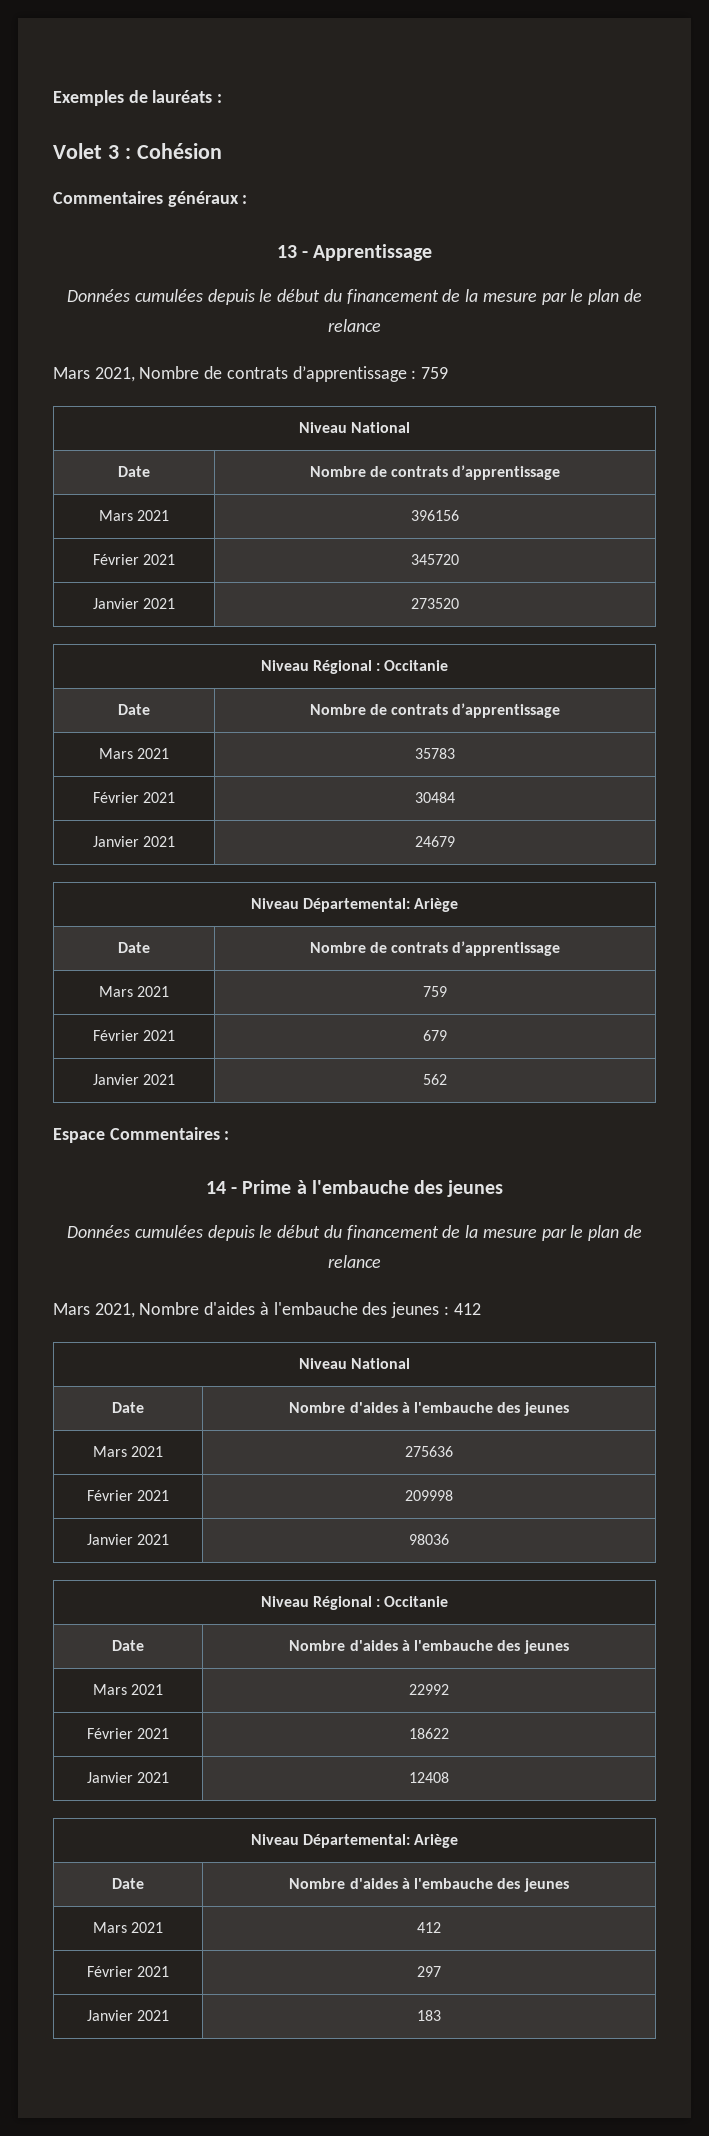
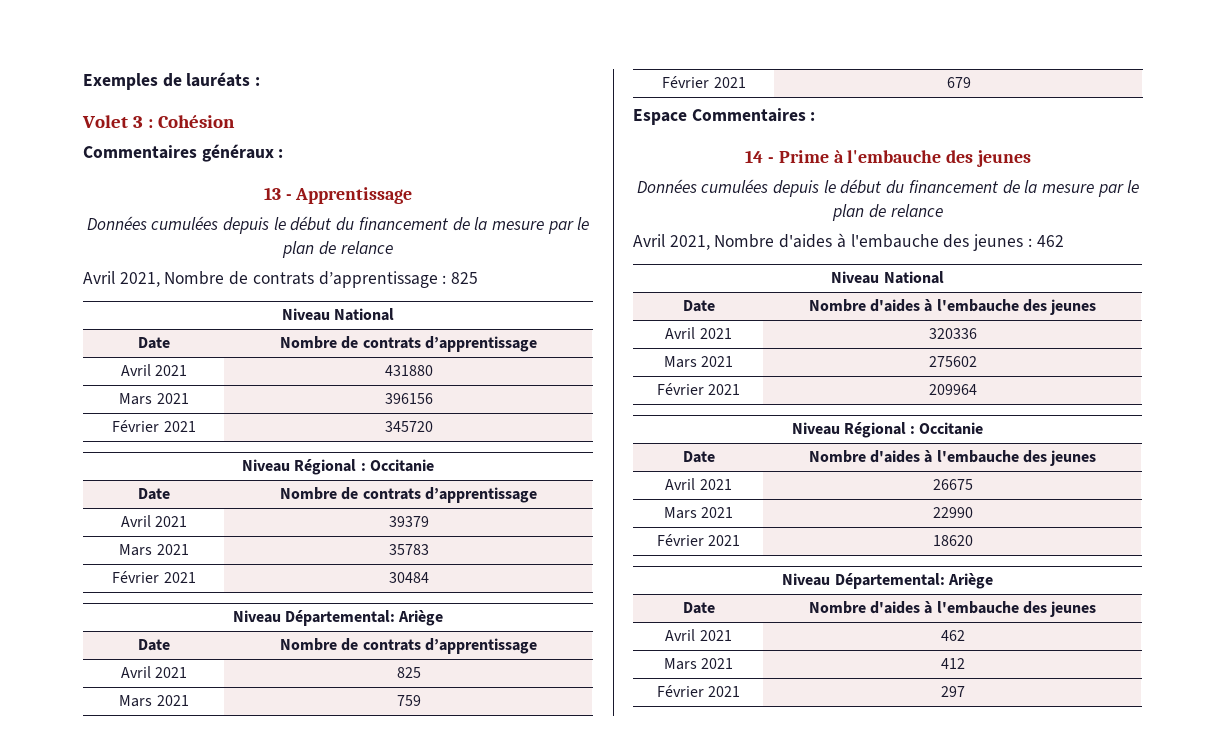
[53,367,90,379] Mars -> [83,271,115,284] Avril
[421,367,449,379] 759 -> [451,272,479,284] 825
(561, 472) none -> [120,364,188,376] [384,365,433,376] // Avril 2021 | 431880
[92,598,176,609] [410,598,459,609] // Janvier 2021 | 273520 -> (433, 426) none
(561, 710) none -> [120,515,188,527] [388,516,429,527] // Avril 2021 | 39379
[92,836,176,847] [414,836,455,847] // Janvier 2021 | 24679 -> (429, 577) none
(561, 948) none -> [120,666,188,678] [396,667,421,678] // Avril 2021 | 825
[92,1074,176,1085] [422,1074,447,1085] // Janvier 2021 | 562 -> (971, 82) none
[53,1303,90,1315] Mars -> [633,234,665,247] Avril
[453,1303,481,1315] 412 -> [1036,235,1064,247] 462
[92,1446,164,1457] [404,1446,453,1457] [86,1490,170,1501] [404,1490,453,1501] [86,1534,170,1545] [408,1534,449,1545] // Mars 2021 | 275636 // Février 2021 | 209998 // Janvier 2021 | 98036 -> [665,327,732,339] [928,328,977,339] [663,356,734,368] [928,356,977,367] [656,383,741,395] [928,384,977,395] // Avril 2021 | 320336 // Mars 2021 | 275602 // Février 2021 | 209964
[92,1684,164,1695] [408,1684,449,1695] [86,1728,170,1739] [408,1728,449,1739] [86,1772,170,1783] [408,1772,449,1783] // Mars 2021 | 22992 // Février 2021 | 18622 // Janvier 2021 | 12408 -> [665,478,732,490] [932,479,973,490] [663,507,734,519] [932,507,973,518] [656,534,741,546] [932,535,973,546] // Avril 2021 | 26675 // Mars 2021 | 22990 // Février 2021 | 18620
(569, 1885) none -> [665,629,732,641] [940,630,965,641] // Avril 2021 | 462
[86,2010,170,2021] [416,2010,441,2021] // Janvier 2021 | 183 -> (965, 691) none

